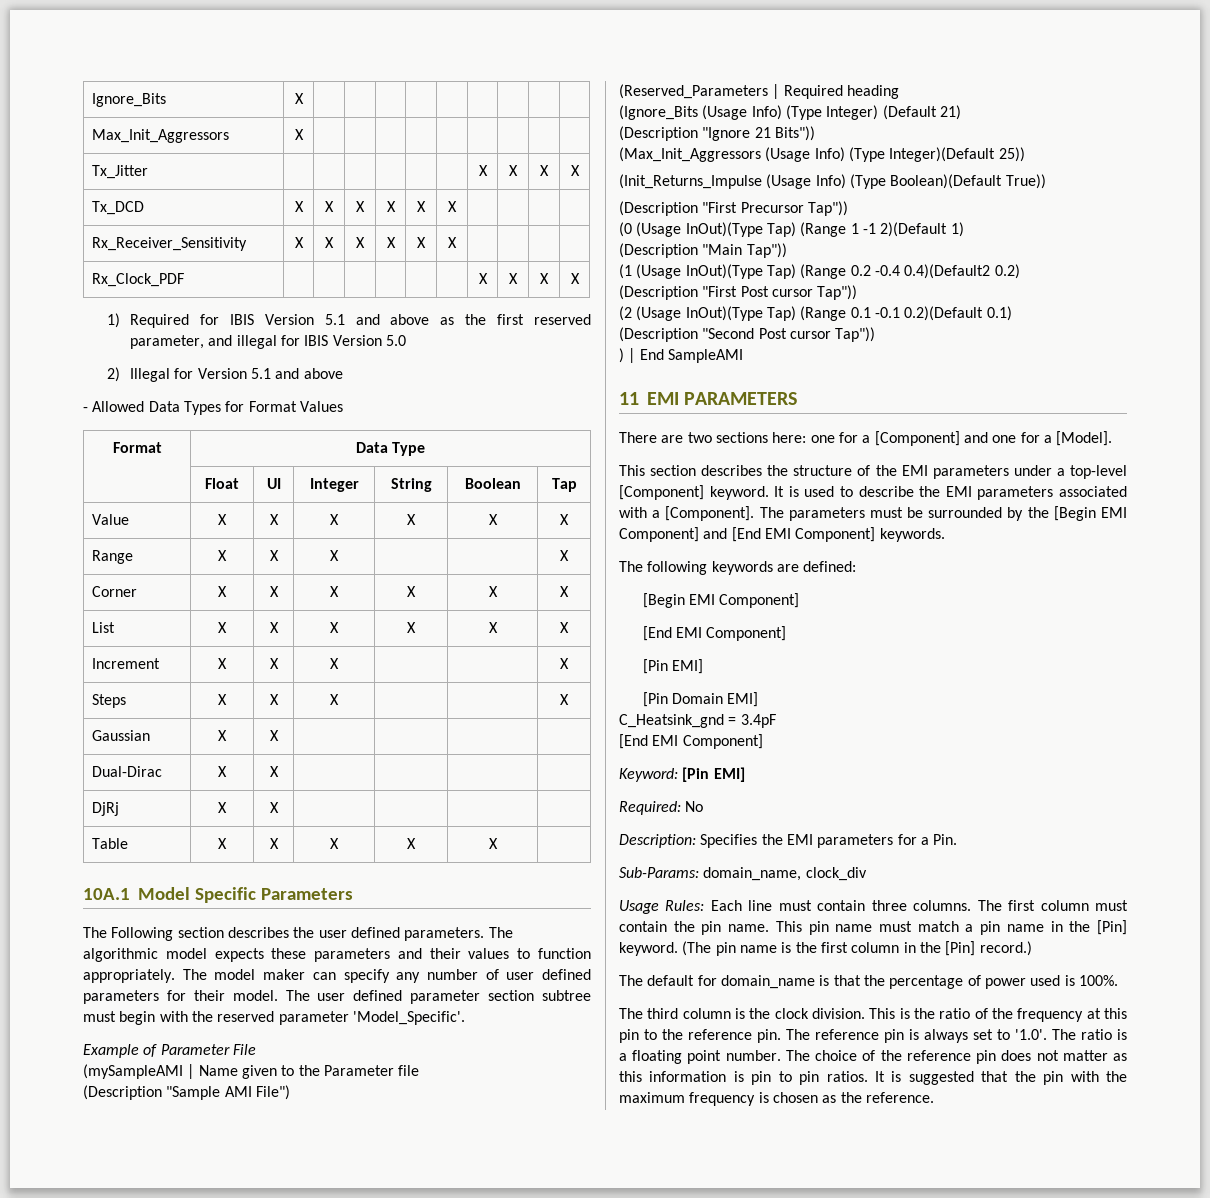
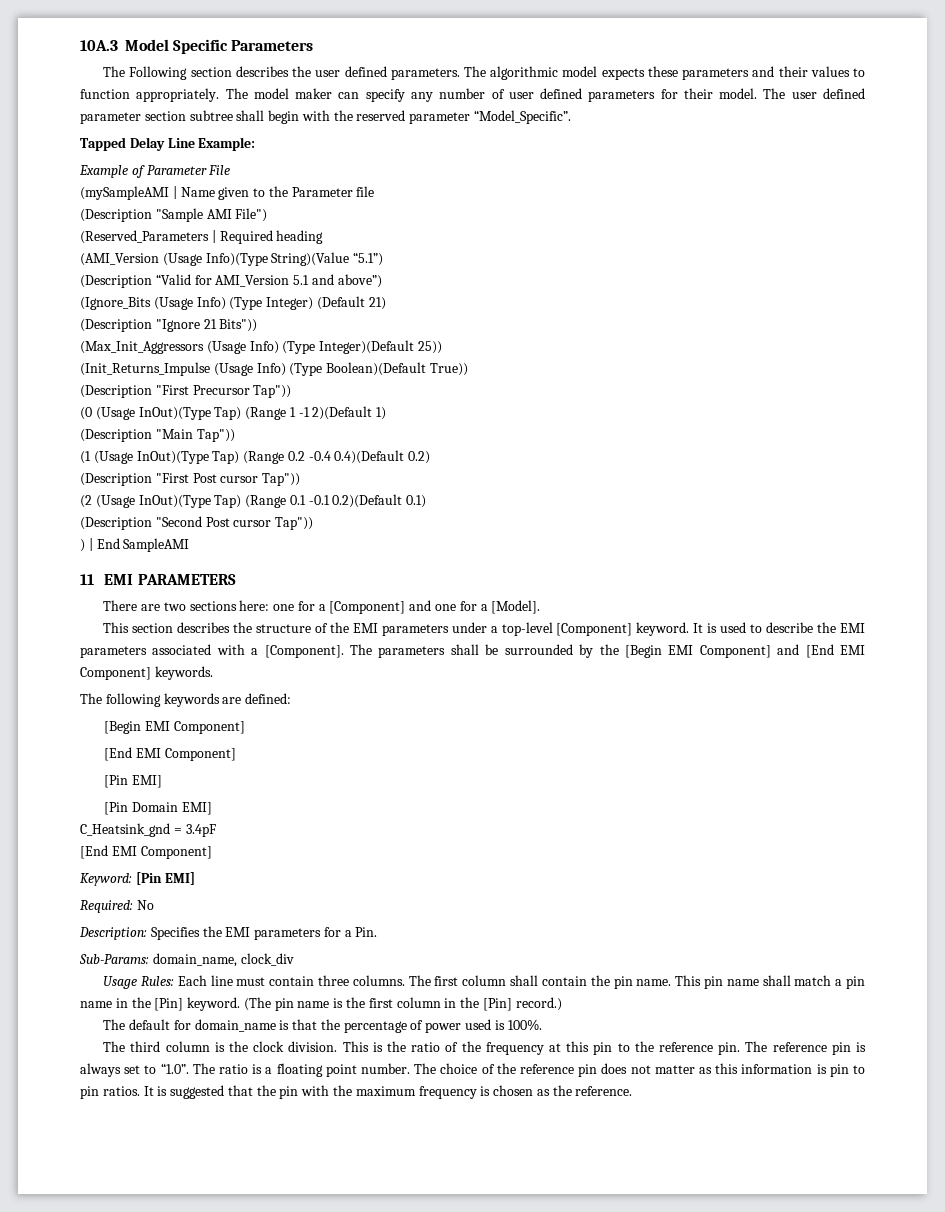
[91,93,166,107] [294,93,304,104] [91,129,229,143] [294,129,304,140] [91,165,148,179] [478,165,488,176] [509,165,518,176] [540,165,549,176] [570,165,580,176] [91,201,144,215] [294,201,304,212] [325,201,334,212] [356,201,365,212] [386,201,396,212] [417,201,426,212] [448,201,457,212] [91,237,247,251] [294,237,304,248] [325,237,334,248] [356,237,365,248] [386,237,396,248] [417,237,426,248] [448,237,457,248] [91,273,184,287] [478,273,488,284] [509,273,518,284] [540,273,549,284] [570,273,580,284] [106,313,591,328] [130,335,407,349] [106,367,343,382] [83,401,343,415] [112,442,162,453] [355,442,426,456] [205,478,239,489] [266,478,281,489] [309,478,359,492] [390,478,432,492] [464,478,521,489] [551,478,577,492] [91,514,129,525] [218,514,227,525] [269,514,279,525] [330,514,339,525] [407,514,416,525] [488,514,498,525] [560,514,569,525] [91,550,133,564] [218,550,227,561] [269,550,279,561] [330,550,339,561] [560,550,569,561] [91,586,137,597] [218,586,227,597] [269,586,279,597] [330,586,339,597] [407,586,416,597] [488,586,498,597] [560,586,569,597] [91,622,115,633] [218,622,227,633] [269,622,279,633] [330,622,339,633] [407,622,416,633] [488,622,498,633] [560,622,569,633] [91,658,160,669] [218,658,227,669] [269,658,279,669] [330,658,339,669] [560,658,569,669] [91,694,126,708] [218,694,227,705] [269,694,279,705] [330,694,339,705] [560,694,569,705] [91,730,150,741] [218,730,227,741] [269,730,279,741] [91,766,162,777] [218,766,227,777] [269,766,279,777] [91,802,119,816] [218,802,227,813] [269,802,279,813] [91,838,128,849] [218,838,227,849] [269,838,279,849] [330,838,339,849] [407,838,416,849] [488,838,498,849] [83,888,130,900] Ignore_Bits | X | | | | | | | | | // Max_Init_Aggressors | X | | | | | | | | | // Tx_Jitter | | | | | | | X | X | X | X // Tx_DCD | X | X | X | X | X | X | | | | // Rx_Receiver_Sensitivity | X | X | X | X | X | X | | | | // Rx_Clock_PDF | | | | | | | X | X | X | X // 1) Required for IBIS Version 5.1 and above as the first reserved parameter, and illegal for IBIS Version 5.0 // 2) Illegal for Version 5.1 and above // - Allowed Data Types for Format Values // Format | Data Type // | Float | UI | Integer | String | Boolean | Tap // Value | X | X | X | X | X | X // Range | X | X | X | | | X // Corner | X | X | X | X | X | X // List | X | X | X | X | X | X // Increment | X | X | X | | | X // Steps | X | X | X | | | X // Gaussian | X | X | | | | // Dual-Dirac | X | X | | | | // DjRj | X | X | | | | // Table | X | X | X | X | X | // 10A.1 -> [80,40,118,51] 10A.3
[83,1011,116,1022] must -> [236,110,265,121] shall
[352,1011,465,1025] 'Model_Specific'. -> [474,110,572,124] [80,137,256,151] “Model_Specific”. // Tapped Delay Line Example:
(899, 92) none -> [80,252,384,266] [80,274,382,288] // (AMI_Version (Usage Info)(Type String)(Value “5.1”) // (Description “Valid for AMI_Version 5.1 and above”)
[904,264,991,279] 0.4)(Default2 -> [334,450,405,464] 0.4)(Default
[869,507,903,518] must -> [450,644,479,655] shall
[1095,900,1128,911] must -> [510,975,539,986] shall
[879,921,912,932] must -> [762,975,791,986] shall
[1015,1029,1047,1040] '1.0'. -> [160,1063,189,1074] “1.0”.

